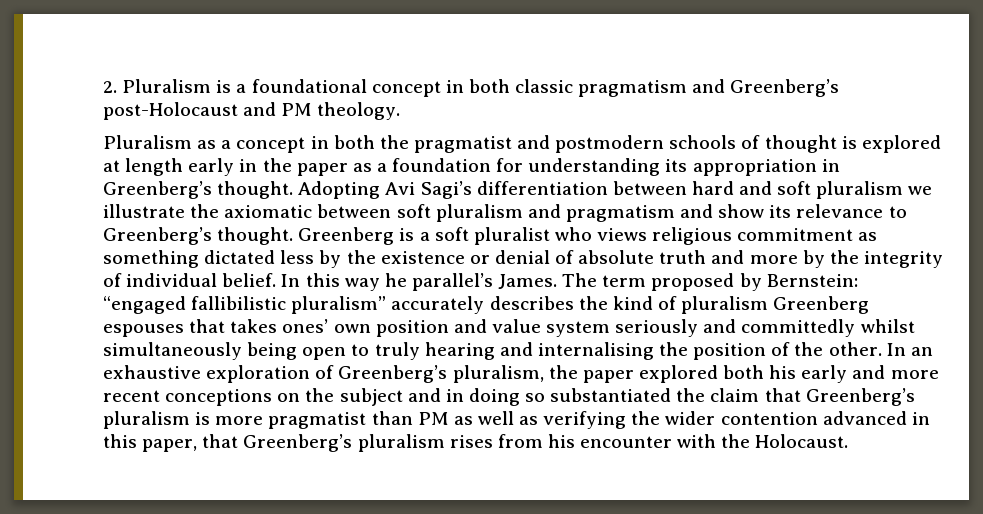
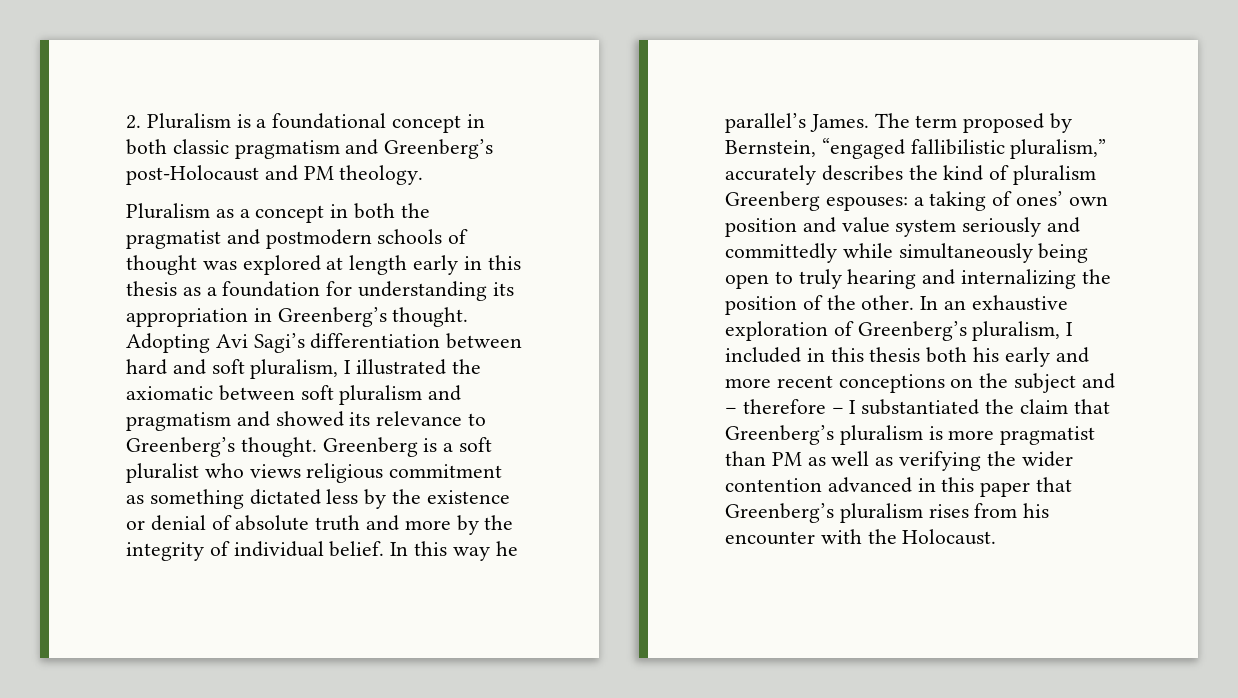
[841,136,857,149] is -> [202,261,237,270] was
[262,158,348,176] the paper -> [487,255,521,270] [126,281,177,296] this thesis
[816,181,933,199] [103,204,185,218] pluralism we illustrate -> [250,359,447,379] pluralism, I illustrated
[718,204,765,218] show -> [275,411,344,427] showed
[766,274,858,287] Bernstein: -> [725,140,816,157] Bernstein,
[291,296,387,314] pluralism” -> [1010,139,1107,159] pluralism,”
[103,319,278,337] espouses that takes -> [825,191,1013,211] espouses: a taking of
[860,319,915,333] whilst -> [842,243,893,258] while
[537,342,654,360] internalising -> [961,269,1077,289] internalizing
[548,365,718,383] the paper explored -> [1066,322,1074,336] [725,347,921,363] I included in this thesis
[445,388,546,406] in doing so -> [725,399,857,414] – therefore – I
[142,439,198,452] paper, -> [980,482,1031,497] paper

